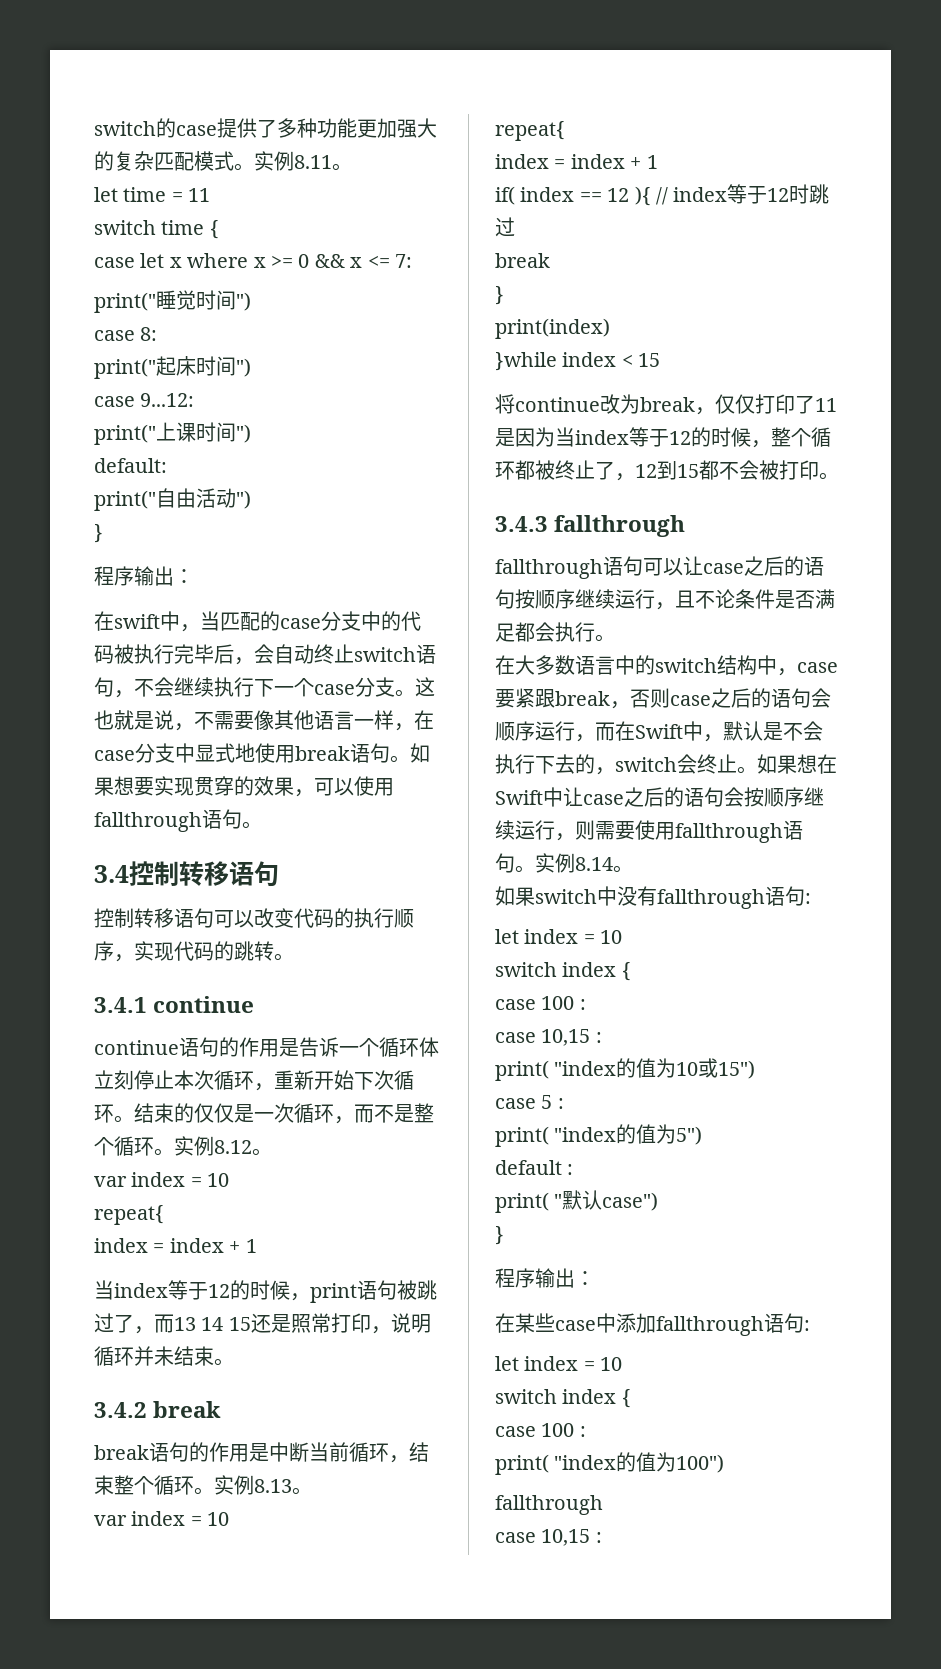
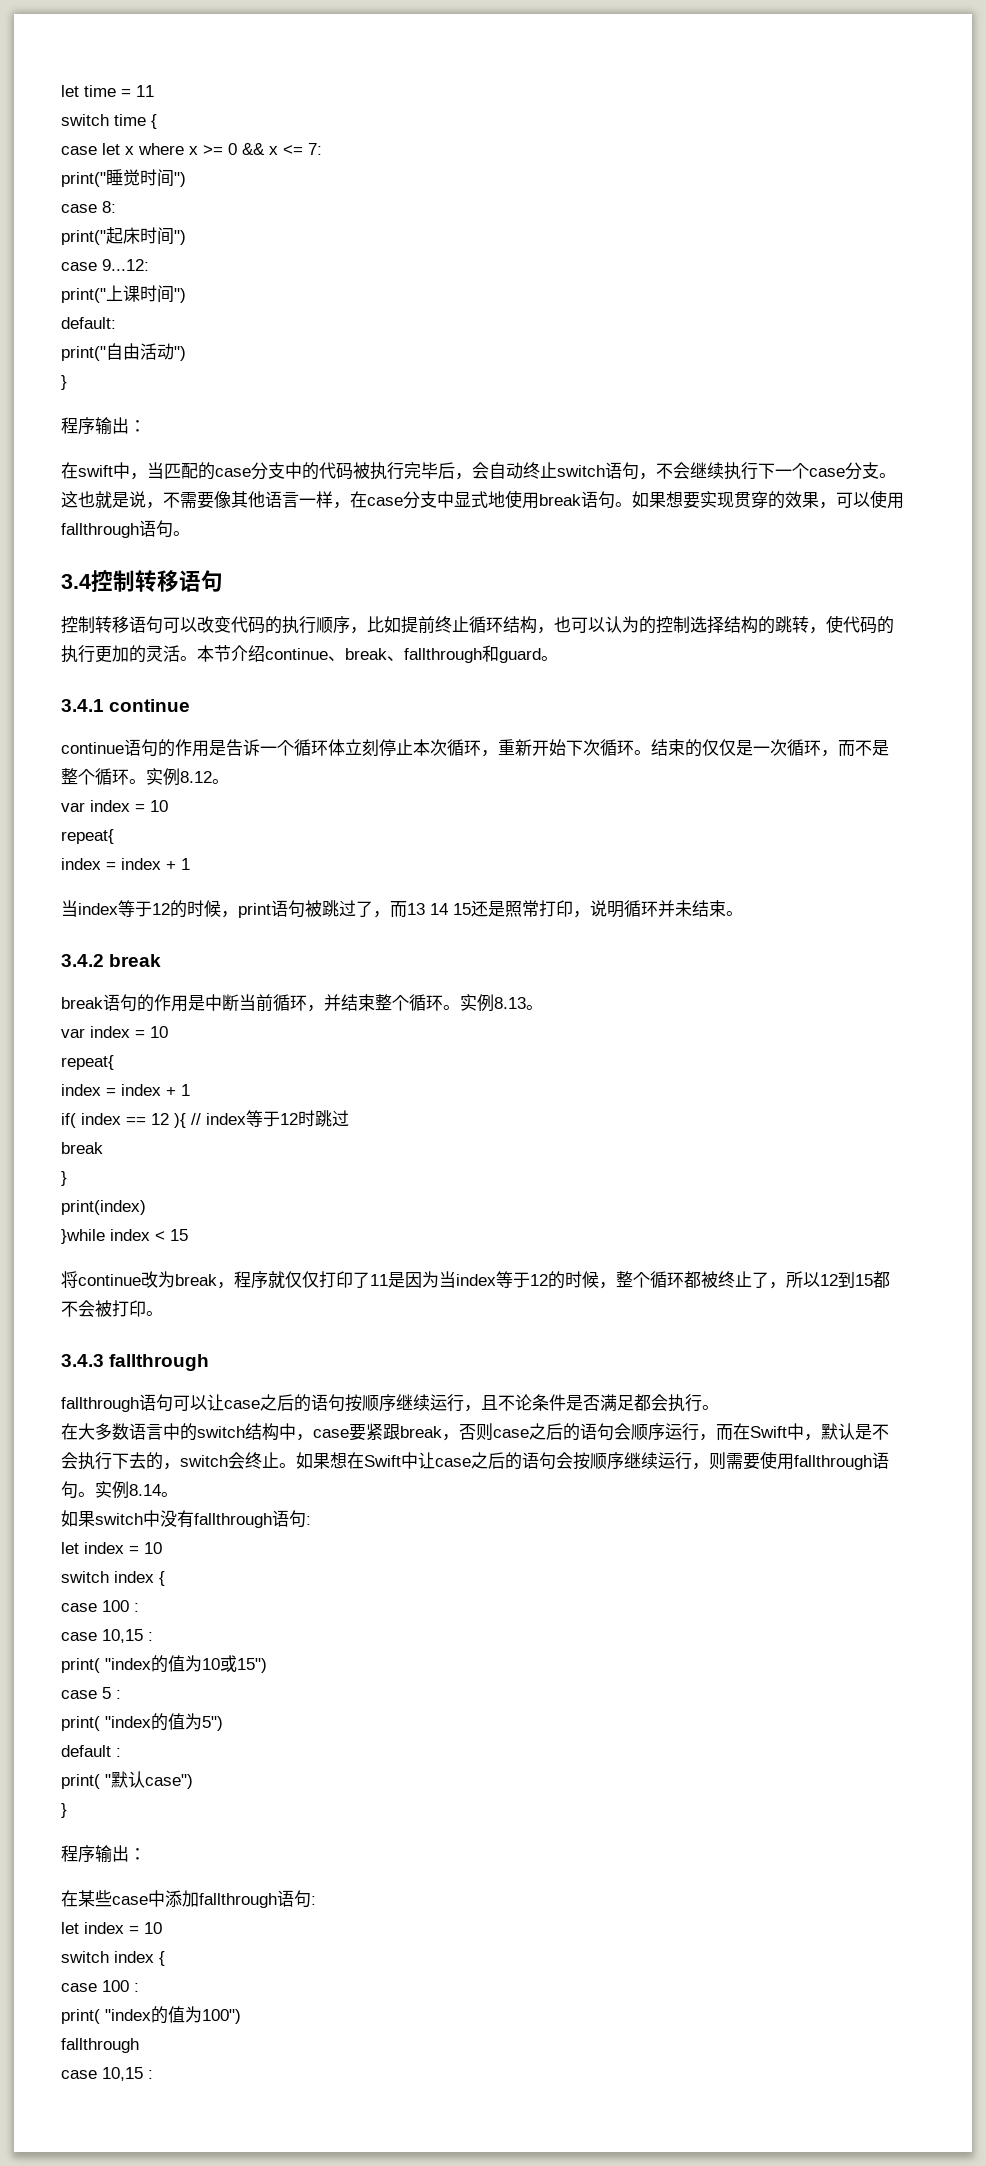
[94,118,437,138] [94,151,352,171] switch的case提供了多种功能更加强大的复杂匹配模式。实例8.11。 // -> (61, 91) none
[134,941,274,961] 实现代码的跳转 -> [367,615,894,634] [61,645,541,663] 比如提前终止循环结构，也可以认为的控制选择结构的跳转，使代码的执行更加的灵活。本节介绍continue、break、fallthrough和guard
(409, 1459) none -> [324,994,341,1011] 并
(715, 411) none -> [234,1271,285,1289] 程序就
(635, 477) none -> [786,1271,820,1288] 所以

